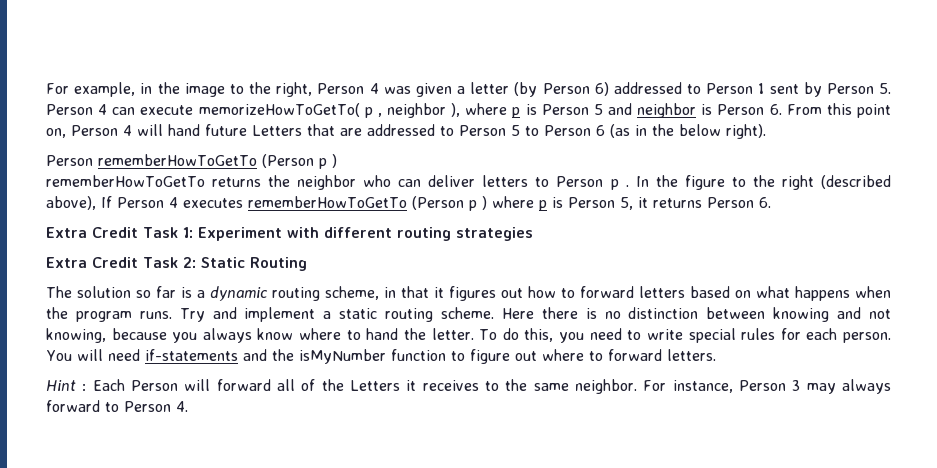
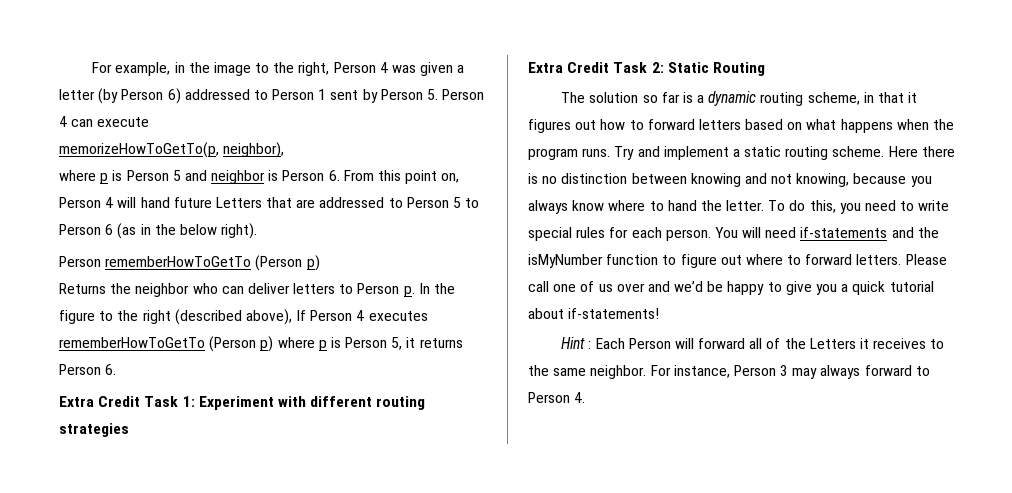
[198,103,461,118] memorizeHowToGetTo( p , neighbor ), -> [59,142,285,158] // memorizeHowToGetTo(p, neighbor), //
[318,154,337,169] [46,175,262,187] p ) // rememberHowToGetTo returns -> [306,255,320,271] [59,283,106,294] p) // Returns
[610,179,629,190] p . -> [403,286,415,297] p.
[468,196,487,211] p ) -> [260,336,274,352] p)
(716, 355) none -> [905,254,947,265] [528,281,934,295] [528,308,660,319] Please call one of us over and we’d be happy to give you a quick tutorial about if-statements!

